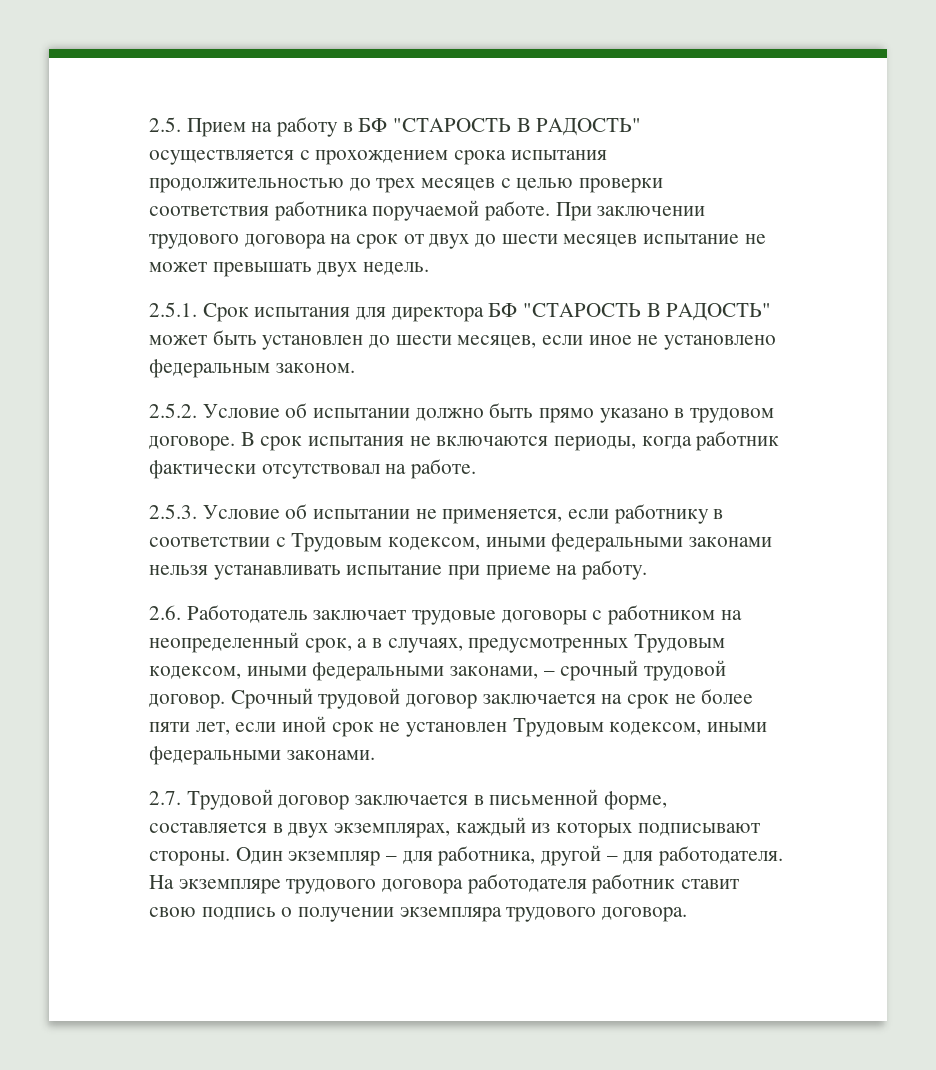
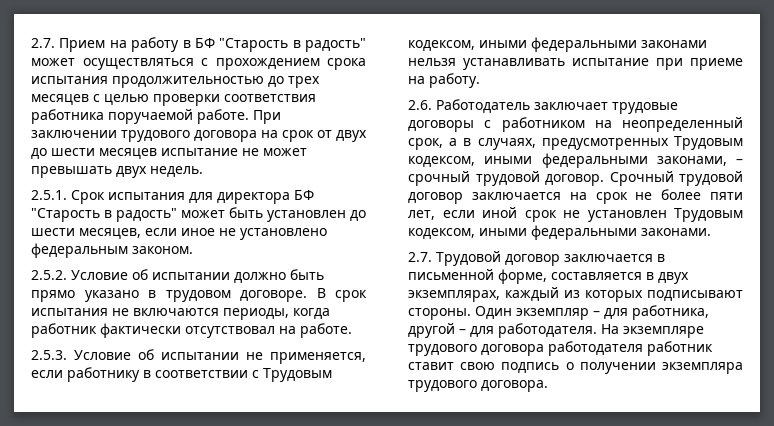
[149,117,181,132] 2.5. -> [31,38,55,48] 2.7.
[393,118,642,136] [149,150,294,165] "СТАРОСТЬ В РАДОСТЬ" осуществляется -> [219,38,366,52] [31,58,194,70] "Старость в радость" может осуществляться
[523,303,772,321] "СТАРОСТЬ В РАДОСТЬ" -> [31,208,177,222] "Старость в радость"

